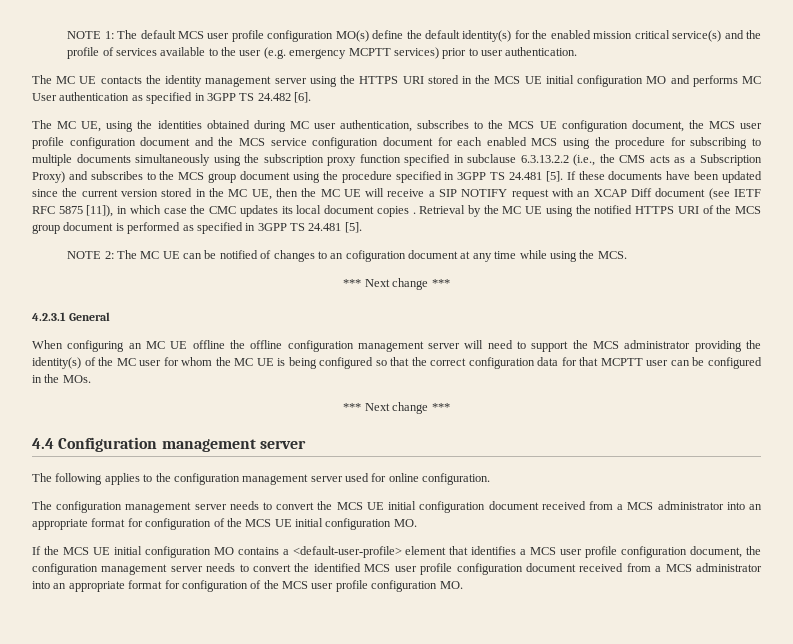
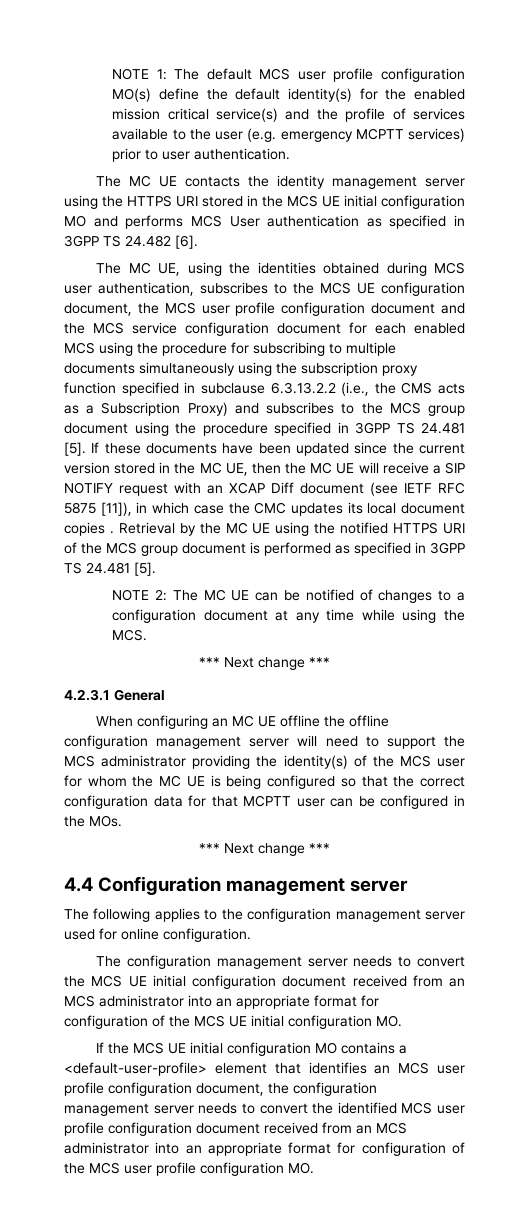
[742,76,762,84] MC -> [190,215,222,227] MCS
[289,121,309,129] MC -> [433,262,465,274] MCS
[330,250,406,262] an cofiguration -> [457,592,466,601] [112,609,197,623] a configuration
[116,358,136,366] MC -> [399,755,431,767] MCS
[617,504,624,510] a -> [449,978,465,987] an
[520,549,527,555] a -> [374,1065,391,1074] an
[655,566,662,572] a -> [356,1125,372,1134] an

